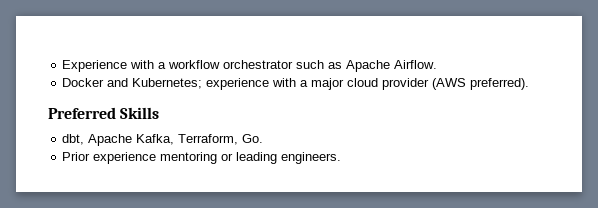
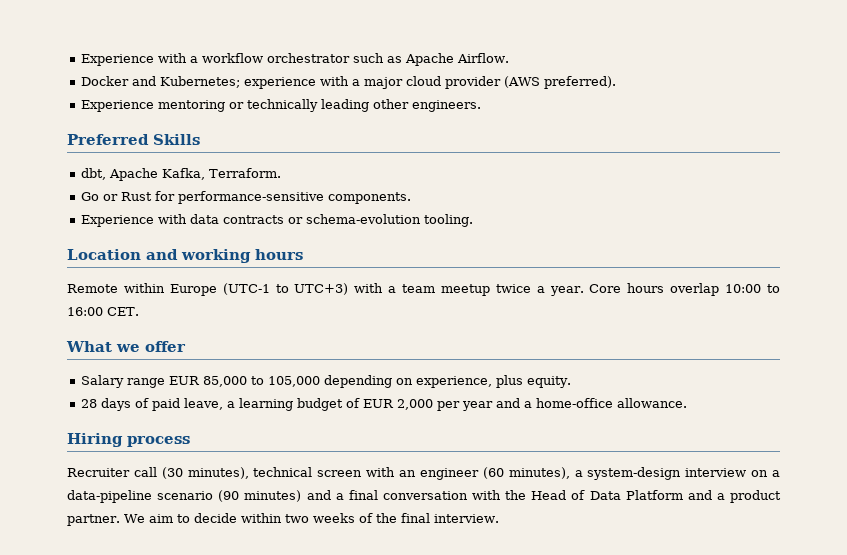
(530, 84) none -> [81,99,482,112] // Experience mentoring or technically leading other engineers.
[178,134,264,145] [62,152,342,164] Terraform, Go. // Prior experience mentoring or leading engineers. -> [209,168,282,178] [81,191,412,204] [81,214,474,227] [67,249,303,263] [67,283,781,296] [67,307,139,316] [66,341,186,352] [81,375,572,388] [81,398,688,411] [67,433,190,447] [67,467,781,480] [67,490,781,503] [67,513,499,526] Terraform. // Go or Rust for performance-sensitive components. // Experience with data contracts or schema-evolution tooling. // Location and working hours // Remote within Europe (UTC-1 to UTC+3) with a team meetup twice a year. Core hours overlap 10:00 to 16:00 CET. // What we offer // Salary range EUR 85,000 to 105,000 depending on experience, plus equity. // 28 days of paid leave, a learning budget of EUR 2,000 per year and a home-office allowance. // Hiring process // Recruiter call (30 minutes), technical screen with an engineer (60 minutes), a system-design interview on a data-pipeline scenario (90 minutes) and a final conversation with the Head of Data Platform and a product partner. We aim to decide within two weeks of the final interview.

